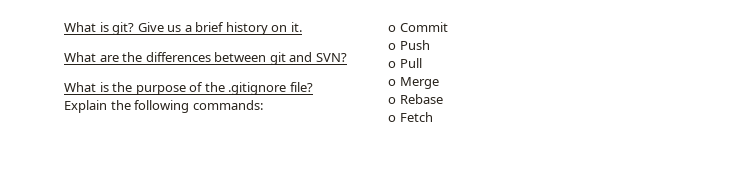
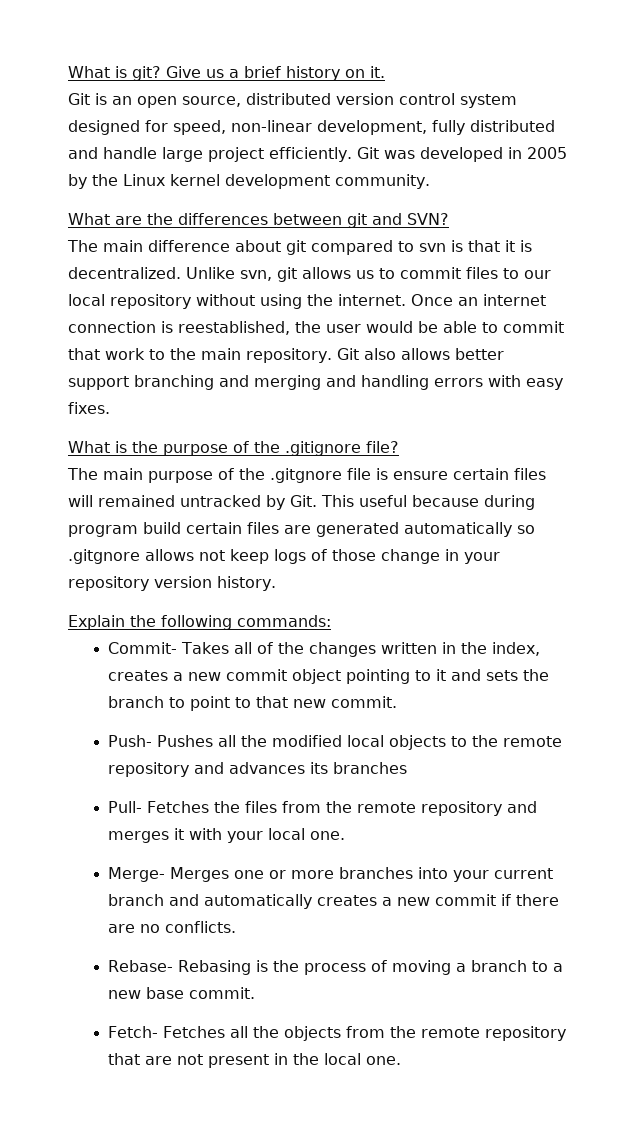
(302, 27) none -> [68,93,517,108] [68,120,555,135] [68,147,567,162] [68,174,430,189] // Git is an open source, distributed version control system designed for speed, non-linear development, fully distributed and handle large project efficiently. Git was developed in 2005 by the Linux kernel development community.
(347, 57) none -> [67,240,532,255] [68,267,551,282] [68,294,546,309] [68,321,564,335] [68,348,504,363] [68,375,563,390] [68,402,110,414] // The main difference about git compared to svn is that it is decentralized. Unlike svn, git allows us to commit files to our local repository without using the internet. Once an internet connection is reestablished, the user would be able to commit that work to the main repository. Git also allows better support branching and merging and handling errors with easy fixes.
[64,100,263,113] [388,22,448,32] [388,40,430,50] [388,58,422,68] [388,77,439,89] [388,94,443,104] [388,112,433,122] Explain the following commands: // o Commit // o Push // o Pull // o Merge // o Rebase // o Fetch -> [67,468,546,483] [68,495,535,510] [68,522,535,537] [68,549,500,564] [68,576,276,591] [68,615,331,630] [108,642,541,657] [108,669,550,684] [108,696,398,711] [108,735,563,750] [108,762,408,777] [108,801,538,816] [108,828,346,843] [108,867,554,882] [108,894,560,909] [108,921,237,933] [108,960,564,975] [108,987,256,999] [108,1026,567,1041] [108,1053,402,1068] The main purpose of the .gitgnore file is ensure certain files will remained untracked by Git. This useful because during program build certain files are generated automatically so .gitgnore allows not keep logs of those change in your repository version history. // Explain the following commands: // Commit- Takes all of the changes written in the index, creates a new commit object pointing to it and sets the branch to point to that new commit. // Push- Pushes all the modified local objects to the remote repository and advances its branches // Pull- Fetches the files from the remote repository and merges it with your local one. // Merge- Merges one or more branches into your current branch and automatically creates a new commit if there are no conflicts. // Rebase- Rebasing is the process of moving a branch to a new base commit. // Fetch- Fetches all the objects from the remote repository that are not present in the local one.

